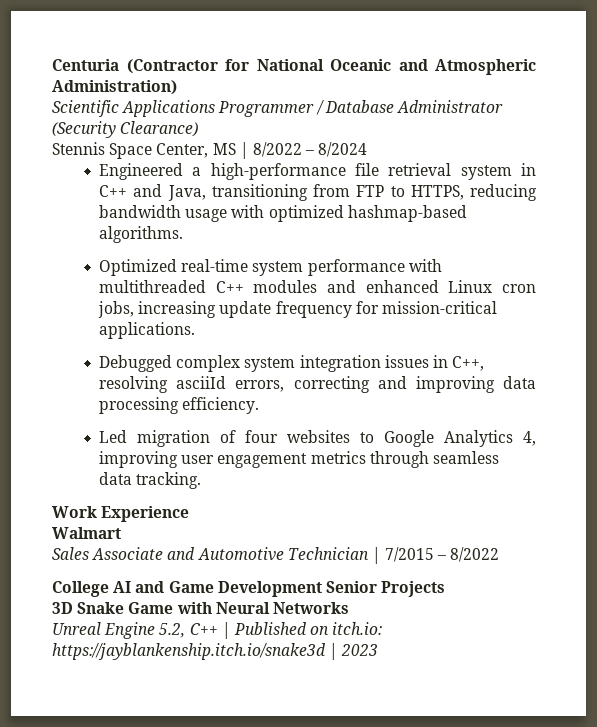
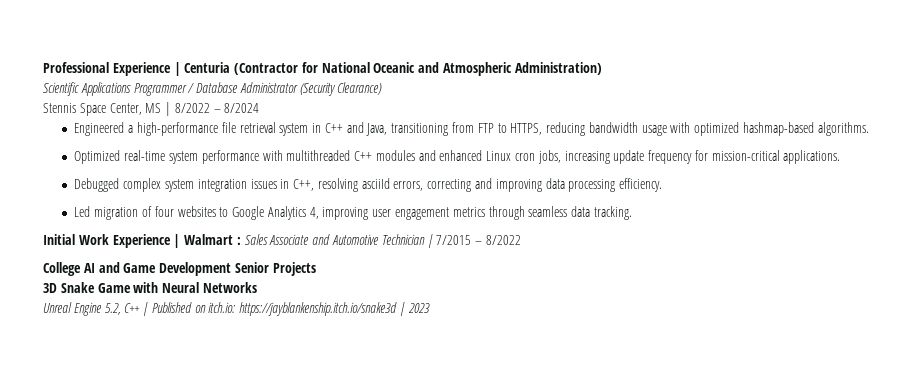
(52, 65) none -> [43,62,181,76] Professional Experience |
(202, 480) none -> [43,234,75,245] Initial
(190, 514) // -> [173,234,181,248] |
(121, 533) // -> [236,237,241,245] :

